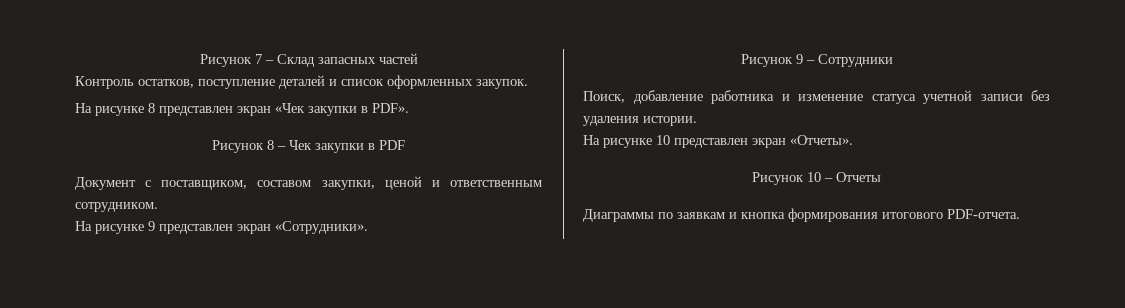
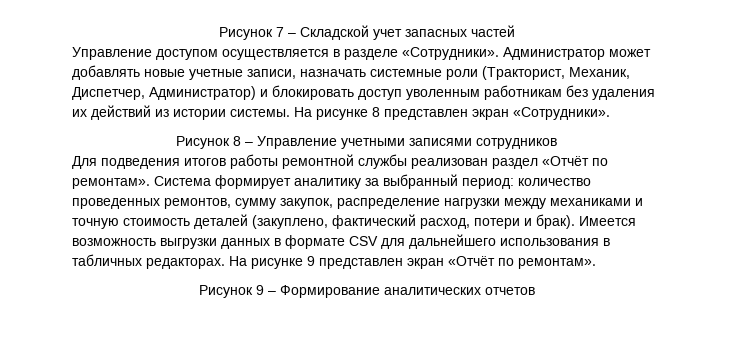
[276,54,315,67] Склад -> [299,25,402,40] Складской учет
[75,75,528,89] Контроль остатков, поступление деталей и список оформленных закупок. // -> [72,47,651,60] [72,65,630,80] [72,85,655,100] [72,105,290,120] Управление доступом осуществляется в разделе «Сотрудники». Администратор может добавлять новые учетные записи, назначать системные роли (Тракторист, Механик, Диспетчер, Администратор) и блокировать доступ уволенным работникам без удаления их действий из истории системы.
[275,103,409,116] «Чек закупки в PDF». -> [513,107,610,120] «Сотрудники».
[289,140,405,153] [75,176,542,190] [75,202,158,212] Чек закупки в PDF // Документ с поставщиком, составом закупки, ценой и ответственным сотрудником. // -> [257,136,557,149] [72,154,608,169] [72,174,591,189] [72,198,643,209] [72,214,636,229] [72,234,610,249] [72,254,225,269] Управление учетными записями сотрудников // Для подведения итогов работы ремонтной службы реализован раздел «Отчёт по ремонтам». Система формирует аналитику за выбранный период: количество проведенных ремонтов, сумму закупок, распределение нагрузки между механиками и точную стоимость деталей (закуплено, фактический расход, потери и брак). Имеется возможность выгрузки данных в формате CSV для дальнейшего использования в табличных редакторах.
[275,221,368,234] «Сотрудники». -> [448,256,596,269] «Отчёт по ремонтам».
[817,54,893,67] [583,90,1050,104] [583,116,697,126] [583,135,853,148] [752,172,881,185] [583,208,1020,222] Сотрудники // Поиск, добавление работника и изменение статуса учетной записи без удаления истории. // На рисунке 10 представлен экран «Отчеты». // Рисунок 10 – Отчеты // Диаграммы по заявкам и кнопка формирования итогового PDF-отчета. -> [279,285,535,298] Формирование аналитических отчетов

